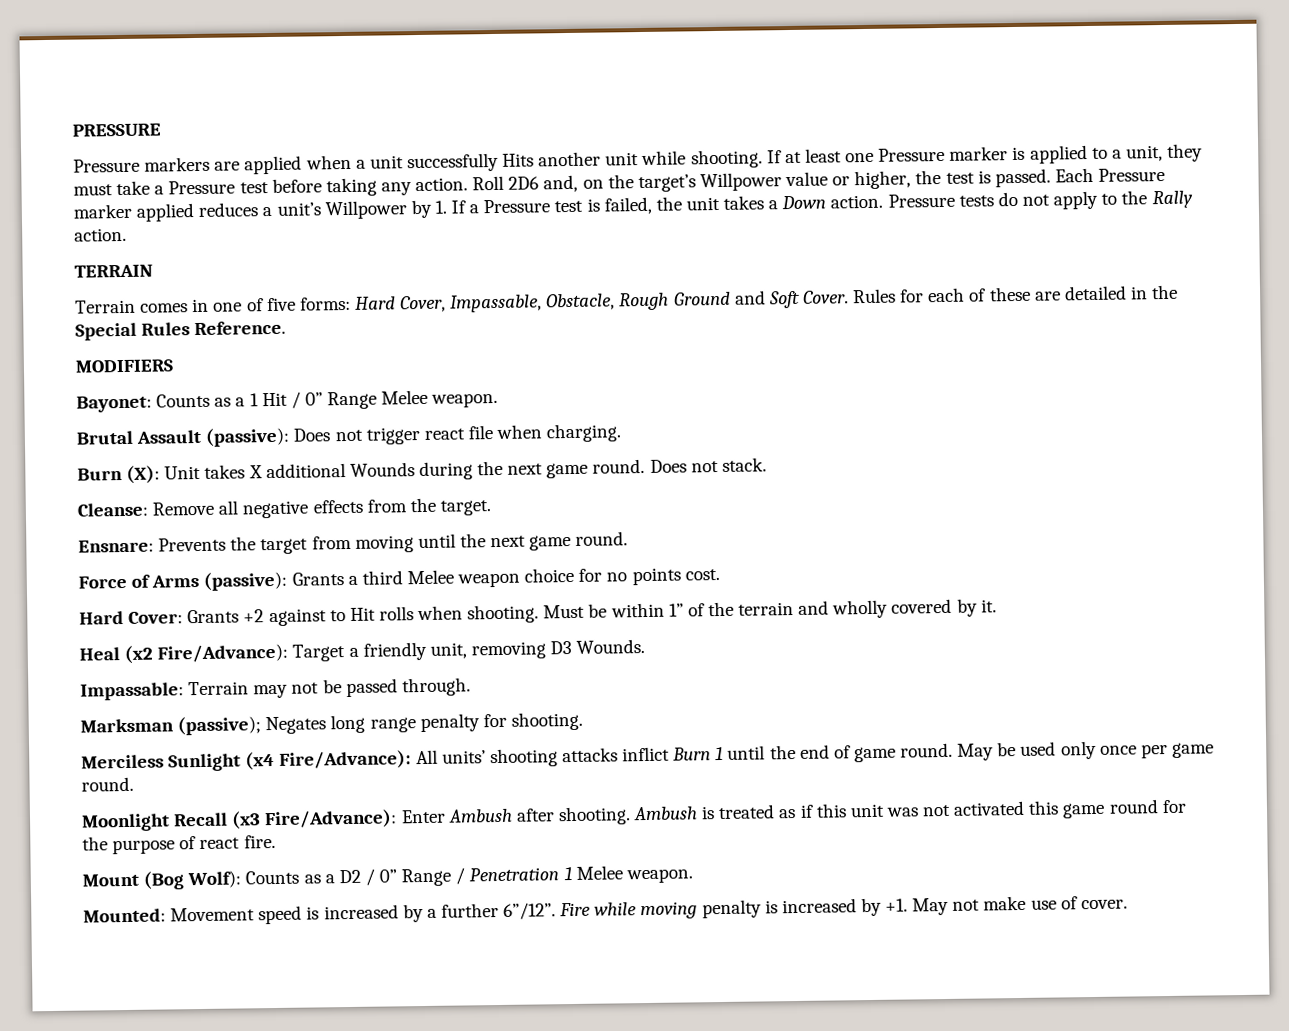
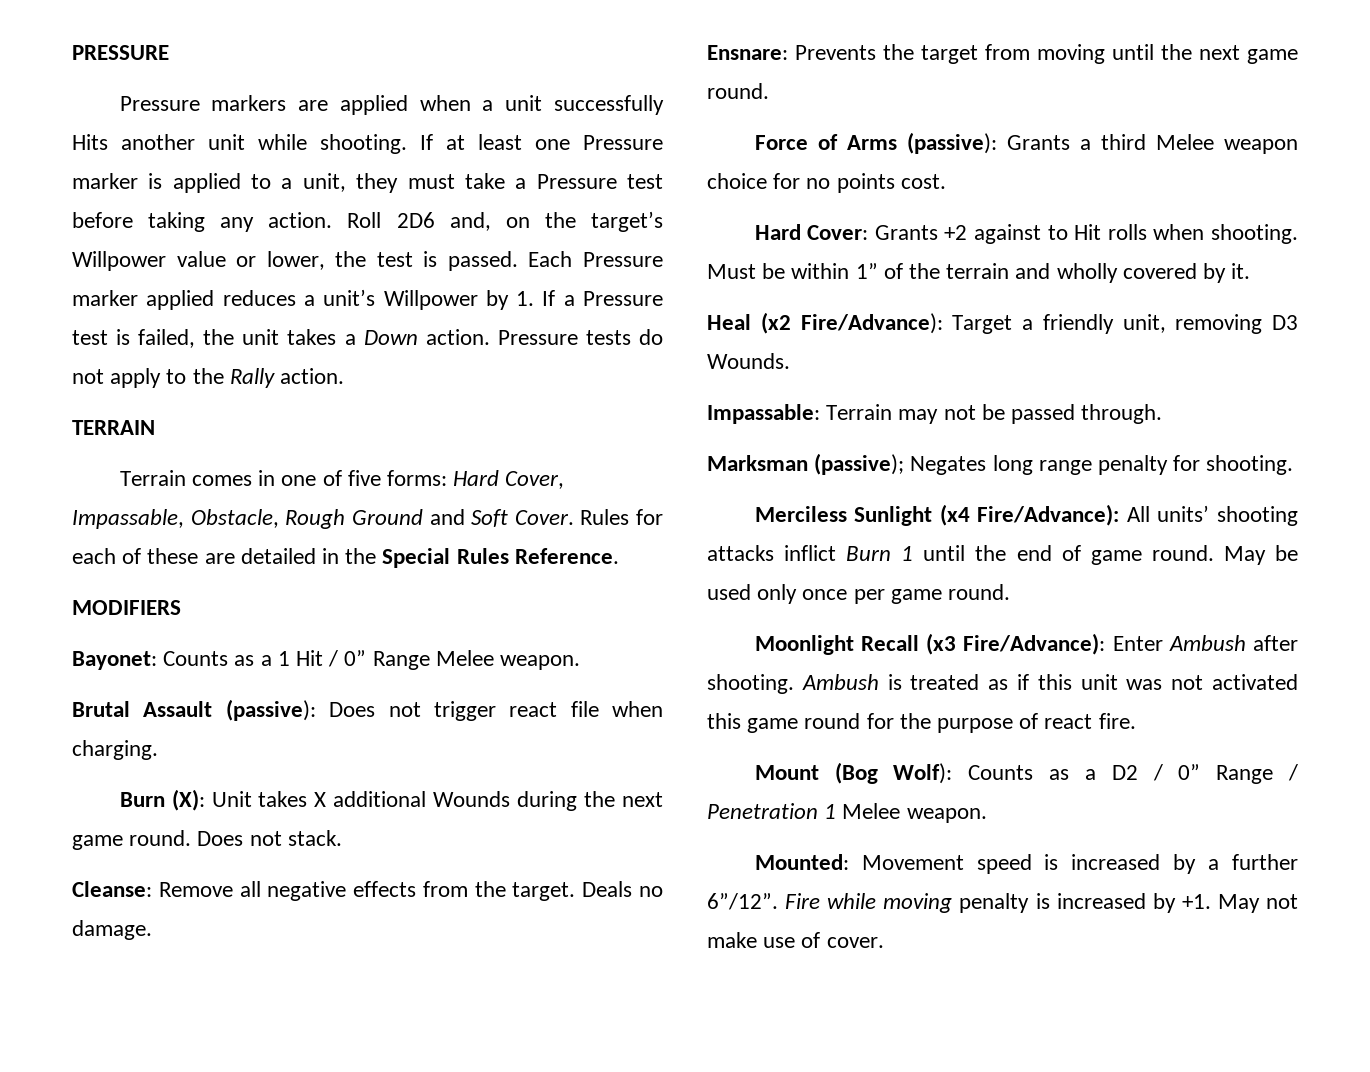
[854,170,912,190] higher, -> [266,251,325,270] lower,
(491, 508) none -> [582,881,663,897] [72,920,152,940] Deals no damage.

